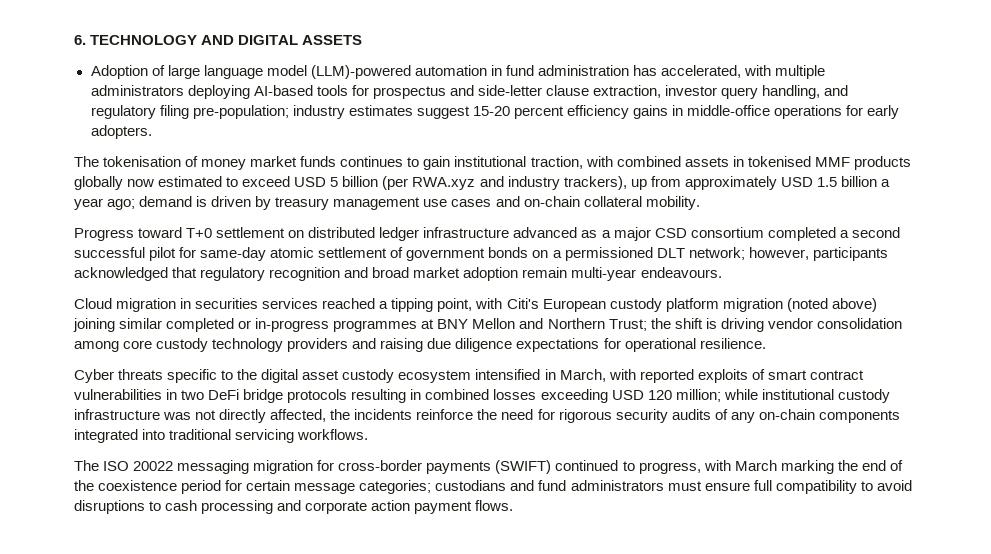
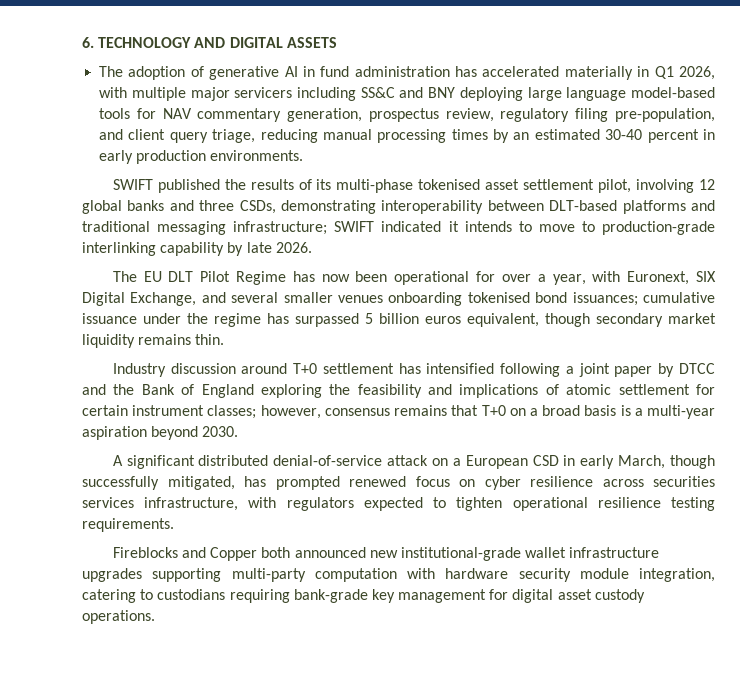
[90,65,826,79] [90,85,849,99] [90,105,900,119] [90,125,152,139] [74,156,911,170] [74,176,890,190] [74,196,700,210] [74,227,900,241] [74,247,888,261] [74,267,722,281] [74,298,877,312] [73,318,902,332] [74,338,766,352] [74,369,864,383] [74,389,890,403] [74,409,900,423] [74,429,369,443] [74,460,903,474] [74,480,912,494] [74,500,514,514] Adoption of large language model (LLM)-powered automation in fund administration has accelerated, with multiple administrators deploying AI-based tools for prospectus and side-letter clause extraction, investor query handling, and regulatory filing pre-population; industry estimates suggest 15-20 percent efficiency gains in middle-office operations for early adopters. // The tokenisation of money market funds continues to gain institutional traction, with combined assets in tokenised MMF products globally now estimated to exceed USD 5 billion (per RWA.xyz and industry trackers), up from approximately USD 1.5 billion a year ago; demand is driven by treasury management use cases and on-chain collateral mobility. // Progress toward T+0 settlement on distributed ledger infrastructure advanced as a major CSD consortium completed a second successful pilot for same-day atomic settlement of government bonds on a permissioned DLT network; however, participants acknowledged that regulatory recognition and broad market adoption remain multi-year endeavours. // Cloud migration in securities services reached a tipping point, with Citi's European custody platform migration (noted above) joining similar completed or in-progress programmes at BNY Mellon and Northern Trust; the shift is driving vendor consolidation among core custody technology providers and raising due diligence expectations for operational resilience. // Cyber threats specific to the digital asset custody ecosystem intensified in March, with reported exploits of smart contract vulnerabilities in two DeFi bridge protocols resulting in combined losses exceeding USD 120 million; while institutional custody infrastructure was not directly affected, the incidents reinforce the need for rigorous security audits of any on-chain components integrated into traditional servicing workflows. // The ISO 20022 messaging migration for cross-border payments (SWIFT) continued to progress, with March marking the end of the coexistence period for certain message categories; custodians and fund administrators must ensure full compatibility to avoid disruptions to cash processing and corporate action payment flows. -> [99,66,716,80] [99,87,716,101] [99,108,716,122] [99,129,716,143] [99,150,304,164] [112,179,715,193] [82,200,715,214] [82,221,716,235] [82,242,312,256] [112,271,716,285] [82,292,715,306] [82,313,716,327] [82,334,225,348] [112,363,716,377] [82,384,715,398] [82,405,715,419] [82,426,239,440] [112,455,715,469] [82,476,715,490] [82,497,715,511] [82,518,174,532] [112,547,660,561] [82,568,715,582] [82,589,645,603] [82,610,155,624] The adoption of generative AI in fund administration has accelerated materially in Q1 2026, with multiple major servicers including SS&C and BNY deploying large language model-based tools for NAV commentary generation, prospectus review, regulatory filing pre-population, and client query triage, reducing manual processing times by an estimated 30-40 percent in early production environments. // SWIFT published the results of its multi-phase tokenised asset settlement pilot, involving 12 global banks and three CSDs, demonstrating interoperability between DLT-based platforms and traditional messaging infrastructure; SWIFT indicated it intends to move to production-grade interlinking capability by late 2026. // The EU DLT Pilot Regime has now been operational for over a year, with Euronext, SIX Digital Exchange, and several smaller venues onboarding tokenised bond issuances; cumulative issuance under the regime has surpassed 5 billion euros equivalent, though secondary market liquidity remains thin. // Industry discussion around T+0 settlement has intensified following a joint paper by DTCC and the Bank of England exploring the feasibility and implications of atomic settlement for certain instrument classes; however, consensus remains that T+0 on a broad basis is a multi-year aspiration beyond 2030. // A significant distributed denial-of-service attack on a European CSD in early March, though successfully mitigated, has prompted renewed focus on cyber resilience across securities services infrastructure, with regulators expected to tighten operational resilience testing requirements. // Fireblocks and Copper both announced new institutional-grade wallet infrastructure upgrades supporting multi-party computation with hardware security module integration, catering to custodians requiring bank-grade key management for digital asset custody operations.

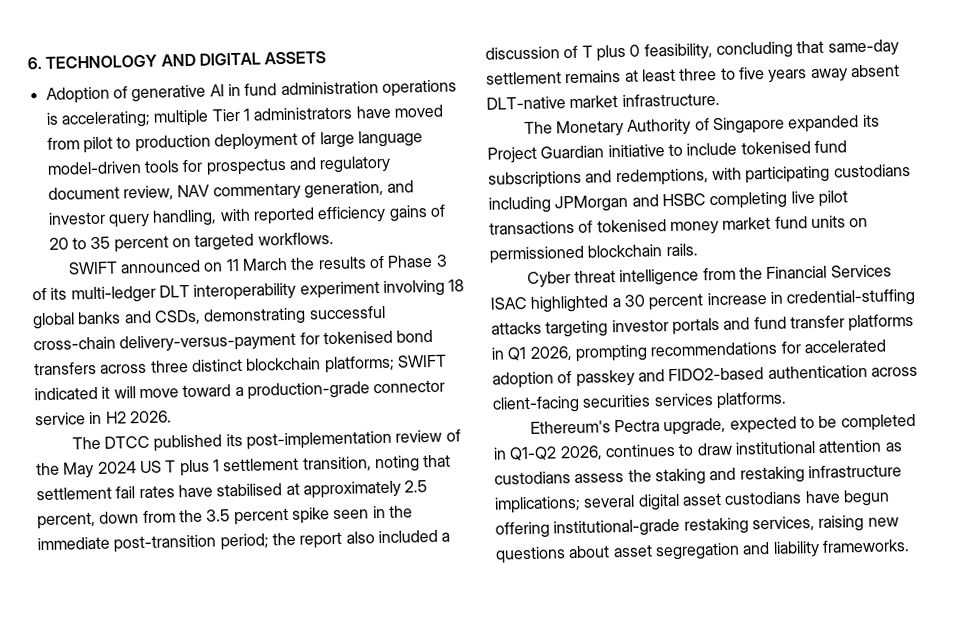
[99,66,186,80] The adoption -> [45,86,110,104] Adoption
[455,66,716,80] [99,87,716,101] [99,108,716,122] [99,129,716,143] [99,150,304,164] [112,179,715,193] [82,200,715,214] [82,221,716,235] [82,242,312,256] [112,271,716,285] [82,292,715,306] [82,313,716,327] [82,334,225,348] [112,363,716,377] [82,384,715,398] [82,405,715,419] [82,426,239,440] [112,455,715,469] [82,476,715,490] [82,497,715,511] [82,518,174,532] [112,547,660,561] [82,568,715,582] [82,589,645,603] [82,610,155,624] has accelerated materially in Q1 2026, with multiple major servicers including SS&C and BNY deploying large language model-based tools for NAV commentary generation, prospectus review, regulatory filing pre-population, and client query triage, reducing manual processing times by an estimated 30-40 percent in early production environments. // SWIFT published the results of its multi-phase tokenised asset settlement pilot, involving 12 global banks and three CSDs, demonstrating interoperability between DLT-based platforms and traditional messaging infrastructure; SWIFT indicated it intends to move to production-grade interlinking capability by late 2026. // The EU DLT Pilot Regime has now been operational for over a year, with Euronext, SIX Digital Exchange, and several smaller venues onboarding tokenised bond issuances; cumulative issuance under the regime has surpassed 5 billion euros equivalent, though secondary market liquidity remains thin. // Industry discussion around T+0 settlement has intensified following a joint paper by DTCC and the Bank of England exploring the feasibility and implications of atomic settlement for certain instrument classes; however, consensus remains that T+0 on a broad basis is a multi-year aspiration beyond 2030. // A significant distributed denial-of-service attack on a European CSD in early March, though successfully mitigated, has prompted renewed focus on cyber resilience across securities services infrastructure, with regulators expected to tighten operational resilience testing requirements. // Fireblocks and Copper both announced new institutional-grade wallet infrastructure upgrades supporting multi-party computation with hardware security module integration, catering to custodians requiring bank-grade key management for digital asset custody operations. -> [381,79,457,97] [45,104,443,129] [46,130,423,154] [46,155,392,176] [47,180,415,201] [47,204,446,228] [48,231,334,253] [67,254,448,275] [32,279,465,304] [32,305,386,330] [33,329,434,353] [33,354,447,376] [34,379,446,401] [35,410,172,426] [71,429,461,452] [36,454,452,479] [36,480,428,501] [37,505,413,530] [37,529,451,553] [485,39,899,62] [486,64,900,85] [486,92,720,110] [523,114,880,138] [487,140,847,164] [488,163,911,189] [488,190,848,214] [489,215,869,236] [489,243,698,264] [526,264,892,288] [490,288,916,313] [491,313,915,338] [491,339,886,362] [492,364,918,389] [492,391,787,414] [529,413,916,436] [493,439,903,461] [494,464,902,486] [494,489,890,514] [495,515,899,539] [495,539,910,564] operations is accelerating; multiple Tier 1 administrators have moved from pilot to production deployment of large language model-driven tools for prospectus and regulatory document review, NAV commentary generation, and investor query handling, with reported efficiency gains of 20 to 35 percent on targeted workflows. // SWIFT announced on 11 March the results of Phase 3 of its multi-ledger DLT interoperability experiment involving 18 global banks and CSDs, demonstrating successful cross-chain delivery-versus-payment for tokenised bond transfers across three distinct blockchain platforms; SWIFT indicated it will move toward a production-grade connector service in H2 2026. // The DTCC published its post-implementation review of the May 2024 US T plus 1 settlement transition, noting that settlement fail rates have stabilised at approximately 2.5 percent, down from the 3.5 percent spike seen in the immediate post-transition period; the report also included a discussion of T plus 0 feasibility, concluding that same-day settlement remains at least three to five years away absent DLT-native market infrastructure. // The Monetary Authority of Singapore expanded its Project Guardian initiative to include tokenised fund subscriptions and redemptions, with participating custodians including JPMorgan and HSBC completing live pilot transactions of tokenised money market fund units on permissioned blockchain rails. // Cyber threat intelligence from the Financial Services ISAC highlighted a 30 percent increase in credential-stuffing attacks targeting investor portals and fund transfer platforms in Q1 2026, prompting recommendations for accelerated adoption of passkey and FIDO2-based authentication across client-facing securities services platforms. // Ethereum's Pectra upgrade, expected to be completed in Q1-Q2 2026, continues to draw institutional attention as custodians assess the staking and restaking infrastructure implications; several digital asset custodians have begun offering institutional-grade restaking services, raising new questions about asset segregation and liability frameworks.

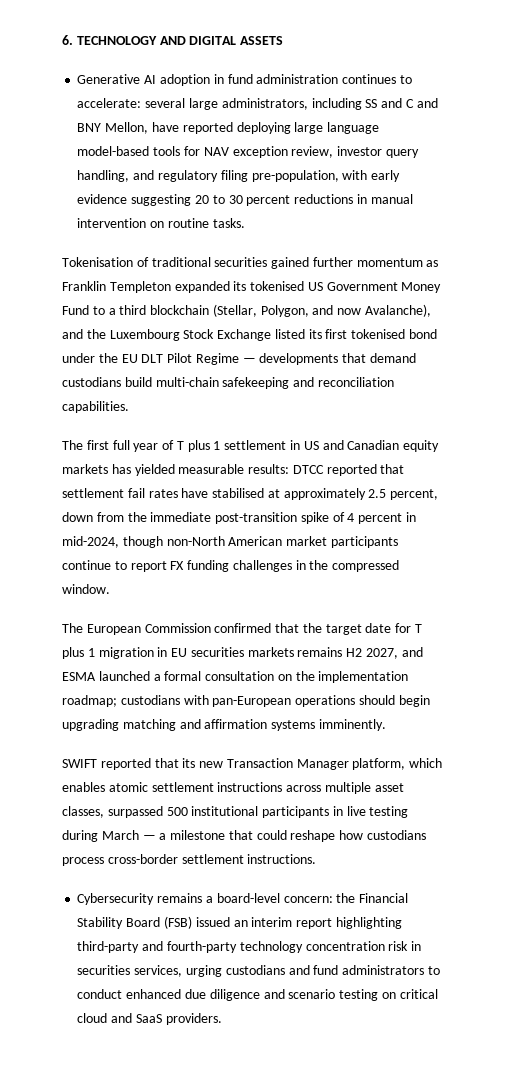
[45,79,457,104] [45,104,443,129] [46,132,317,154] Adoption of generative AI in fund administration operations is accelerating; multiple Tier 1 administrators have moved from pilot to production deployment of -> [77,74,412,86] [77,98,438,110] [77,122,291,134] Generative AI adoption in fund administration continues to accelerate: several large administrators, including SS and C and BNY Mellon, have reported deploying
[46,160,142,175] model-driven -> [77,146,150,156] model-based
[205,155,392,176] [47,180,415,201] [47,204,446,228] [48,231,334,253] [67,254,448,275] [32,279,465,304] [32,305,386,330] [33,329,434,353] [33,354,447,376] [34,379,446,401] [35,410,172,426] [71,429,461,452] [36,455,420,479] prospectus and regulatory document review, NAV commentary generation, and investor query handling, with reported efficiency gains of 20 to 35 percent on targeted workflows. // SWIFT announced on 11 March the results of Phase 3 of its multi-ledger DLT interoperability experiment involving 18 global banks and CSDs, demonstrating successful cross-chain delivery-versus-payment for tokenised bond transfers across three distinct blockchain platforms; SWIFT indicated it will move toward a production-grade connector service in H2 2026. // The DTCC published its post-implementation review of the May 2024 US T plus 1 settlement transition, noting -> [203,146,419,158] [77,170,401,182] [77,194,413,206] [77,218,245,228] [62,257,439,269] [62,281,442,293] [62,304,432,317] [62,329,438,341] [62,353,417,365] [62,377,394,389] [62,401,129,413] [62,440,440,452] [62,464,377,476] NAV exception review, investor query handling, and regulatory filing pre-population, with early evidence suggesting 20 to 30 percent reductions in manual intervention on routine tasks. // Tokenisation of traditional securities gained further momentum as Franklin Templeton expanded its tokenised US Government Money Fund to a third blockchain (Stellar, Polygon, and now Avalanche), and the Luxembourg Stock Exchange listed its first tokenised bond under the EU DLT Pilot Regime — developments that demand custodians build multi-chain safekeeping and reconciliation capabilities. // The first full year of T plus 1 settlement in US and Canadian equity markets has yielded measurable results: DTCC reported
[206,505,413,526] [37,529,451,553] [485,39,899,62] [486,64,900,85] [486,92,720,110] [523,114,880,138] [487,140,847,164] [488,163,911,189] [488,190,848,214] [489,215,869,236] [489,243,698,264] [526,264,892,288] [490,288,916,313] [491,313,915,338] [491,339,886,362] [492,364,918,389] [492,391,787,414] [529,413,916,436] [493,439,903,461] [494,464,902,486] [494,489,890,514] [495,515,899,539] [495,539,910,564] 3.5 percent spike seen in the immediate post-transition period; the report also included a discussion of T plus 0 feasibility, concluding that same-day settlement remains at least three to five years away absent DLT-native market infrastructure. // The Monetary Authority of Singapore expanded its Project Guardian initiative to include tokenised fund subscriptions and redemptions, with participating custodians including JPMorgan and HSBC completing live pilot transactions of tokenised money market fund units on permissioned blockchain rails. // Cyber threat intelligence from the Financial Services ISAC highlighted a 30 percent increase in credential-stuffing attacks targeting investor portals and fund transfer platforms in Q1 2026, prompting recommendations for accelerated adoption of passkey and FIDO2-based authentication across client-facing securities services platforms. // Ethereum's Pectra upgrade, expected to be completed in Q1-Q2 2026, continues to draw institutional attention as custodians assess the staking and restaking infrastructure implications; several digital asset custodians have begun offering institutional-grade restaking services, raising new questions about asset segregation and liability frameworks. -> [150,512,417,524] [62,536,398,548] [62,560,400,572] [62,584,110,594] [62,623,423,635] [62,647,423,659] [62,671,409,683] [62,695,430,707] [62,719,386,731] [62,758,443,770] [62,782,404,794] [62,806,409,818] [62,830,427,842] [62,854,317,866] [77,893,409,905] [77,916,402,929] [77,941,422,953] [77,965,440,977] [77,989,438,1001] [77,1013,222,1025] immediate post-transition spike of 4 percent in mid-2024, though non-North American market participants continue to report FX funding challenges in the compressed window. // The European Commission confirmed that the target date for T plus 1 migration in EU securities markets remains H2 2027, and ESMA launched a formal consultation on the implementation roadmap; custodians with pan-European operations should begin upgrading matching and affirmation systems imminently. // SWIFT reported that its new Transaction Manager platform, which enables atomic settlement instructions across multiple asset classes, surpassed 500 institutional participants in live testing during March — a milestone that could reshape how custodians process cross-border settlement instructions. // Cybersecurity remains a board-level concern: the Financial Stability Board (FSB) issued an interim report highlighting third-party and fourth-party technology concentration risk in securities services, urging custodians and fund administrators to conduct enhanced due diligence and scenario testing on critical cloud and SaaS providers.

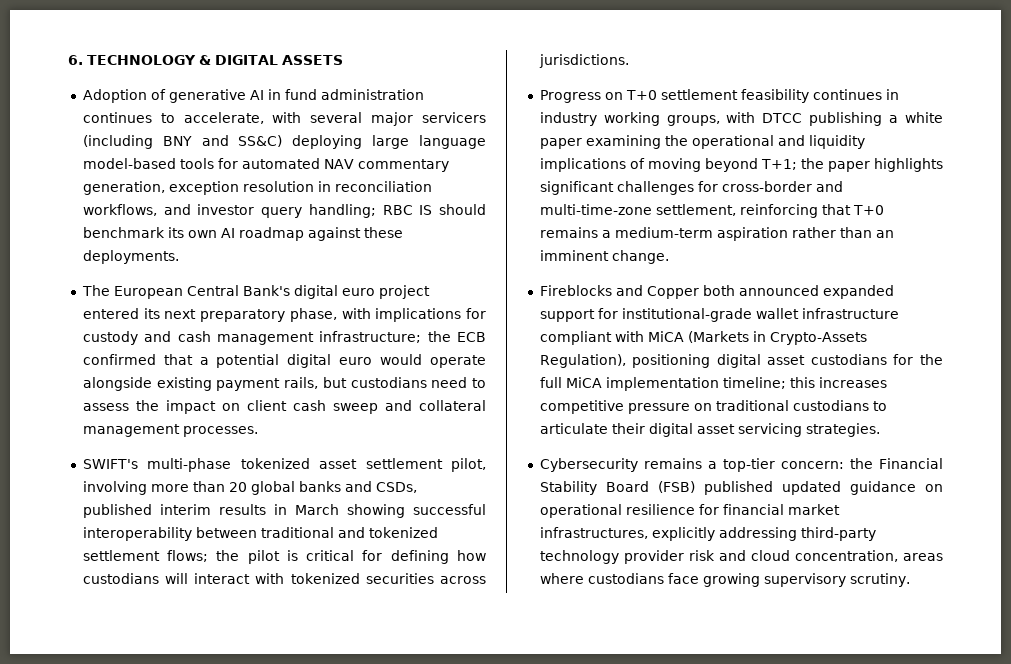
[159,36,186,45] AND -> [199,55,211,65] &
[77,74,210,86] Generative AI adoption -> [82,89,264,103] Adoption of generative AI
[77,98,438,110] [77,122,233,134] accelerate: several large administrators, including SS and C and BNY Mellon, have reported -> [183,112,486,126] [82,135,283,149] accelerate, with several major servicers (including BNY and SS&C)
[203,146,419,158] [77,170,401,182] [77,194,413,206] [77,218,245,228] [62,257,439,269] [62,281,442,293] [62,304,432,317] [62,329,438,341] [62,353,417,365] [62,377,394,389] [62,401,129,413] [62,440,440,452] [62,464,405,476] [62,488,439,500] [62,512,417,524] [62,536,398,548] [62,560,400,572] [62,584,110,594] [62,623,423,635] [62,647,423,659] [62,671,409,683] [62,695,430,707] [62,719,386,731] [62,758,443,770] [62,782,404,794] [62,806,409,818] [62,830,427,842] [62,854,317,866] NAV exception review, investor query handling, and regulatory filing pre-population, with early evidence suggesting 20 to 30 percent reductions in manual intervention on routine tasks. // Tokenisation of traditional securities gained further momentum as Franklin Templeton expanded its tokenised US Government Money Fund to a third blockchain (Stellar, Polygon, and now Avalanche), and the Luxembourg Stock Exchange listed its first tokenised bond under the EU DLT Pilot Regime — developments that demand custodians build multi-chain safekeeping and reconciliation capabilities. // The first full year of T plus 1 settlement in US and Canadian equity markets has yielded measurable results: DTCC reported that settlement fail rates have stabilised at approximately 2.5 percent, down from the immediate post-transition spike of 4 percent in mid-2024, though non-North American market participants continue to report FX funding challenges in the compressed window. // The European Commission confirmed that the target date for T plus 1 migration in EU securities markets remains H2 2027, and ESMA launched a formal consultation on the implementation roadmap; custodians with pan-European operations should begin upgrading matching and affirmation systems imminently. // SWIFT reported that its new Transaction Manager platform, which enables atomic settlement instructions across multiple asset classes, surpassed 500 institutional participants in live testing during March — a milestone that could reshape how custodians process cross-border settlement instructions. -> [241,158,449,172] [82,181,432,195] [82,204,486,218] [82,227,403,241] [82,250,179,264] [81,285,430,299] [82,308,486,322] [82,331,486,345] [82,354,486,368] [82,377,486,391] [82,400,487,414] [82,424,258,437] [82,458,486,472] [82,481,417,495] [82,504,486,518] [82,527,438,541] [82,550,487,564] [82,573,486,584] [538,54,629,68] [539,89,899,103] [539,112,943,126] [539,135,865,149] [539,158,943,172] [539,181,843,195] [539,204,884,218] [539,227,894,241] [539,250,669,264] [539,285,894,299] [539,308,899,322] [539,331,867,345] [539,354,943,368] [539,377,887,391] [539,400,887,414] [539,423,880,437] automated NAV commentary generation, exception resolution in reconciliation workflows, and investor query handling; RBC IS should benchmark its own AI roadmap against these deployments. // The European Central Bank's digital euro project entered its next preparatory phase, with implications for custody and cash management infrastructure; the ECB confirmed that a potential digital euro would operate alongside existing payment rails, but custodians need to assess the impact on client cash sweep and collateral management processes. // SWIFT's multi-phase tokenized asset settlement pilot, involving more than 20 global banks and CSDs, published interim results in March showing successful interoperability between traditional and tokenized settlement flows; the pilot is critical for defining how custodians will interact with tokenized securities across jurisdictions. // Progress on T+0 settlement feasibility continues in industry working groups, with DTCC publishing a white paper examining the operational and liquidity implications of moving beyond T+1; the paper highlights significant challenges for cross-border and multi-time-zone settlement, reinforcing that T+0 remains a medium-term aspiration rather than an imminent change. // Fireblocks and Copper both announced expanded support for institutional-grade wallet infrastructure compliant with MiCA (Markets in Crypto-Assets Regulation), positioning digital asset custodians for the full MiCA implementation timeline; this increases competitive pressure on traditional custodians to articulate their digital asset servicing strategies.
[216,893,280,903] board-level -> [722,458,775,472] top-tier
[195,917,402,929] [77,941,422,953] [77,965,440,977] [77,989,438,1001] [77,1013,222,1025] issued an interim report highlighting third-party and fourth-party technology concentration risk in securities services, urging custodians and fund administrators to conduct enhanced due diligence and scenario testing on critical cloud and SaaS providers. -> [703,481,943,495] [539,504,840,518] [539,527,876,541] [539,550,943,564] [539,573,910,587] published updated guidance on operational resilience for financial market infrastructures, explicitly addressing third-party technology provider risk and cloud concentration, areas where custodians face growing supervisory scrutiny.

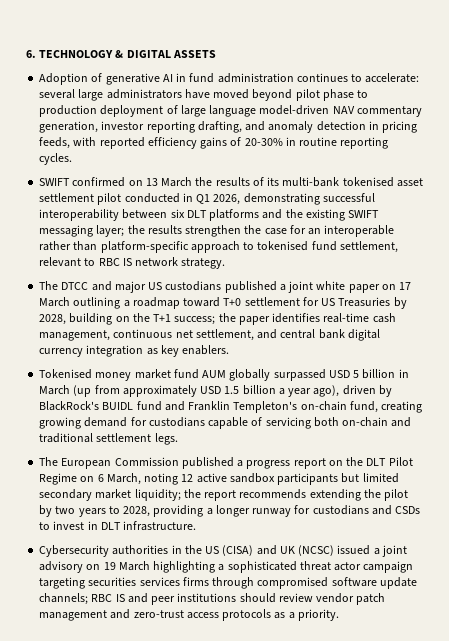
[183,112,486,126] [82,135,486,149] [82,158,449,172] [82,181,432,195] [82,204,486,218] [82,227,403,241] [82,250,179,264] [81,285,430,299] [82,308,486,322] [82,331,486,345] [82,354,486,368] [82,377,486,391] [82,400,487,414] [82,424,258,437] [82,458,486,472] [82,481,417,495] [82,504,486,518] [82,527,438,541] [82,550,487,564] [82,573,486,584] [538,54,629,68] [539,89,899,103] [539,112,943,126] [539,135,865,149] [539,158,943,172] [539,181,843,195] [539,204,884,218] [539,227,894,241] [539,250,669,264] [539,285,894,299] [539,308,899,322] [539,331,867,345] [539,354,943,368] [539,377,887,391] [539,400,887,414] [539,423,880,437] [539,458,944,472] [539,481,943,495] [539,504,840,518] [539,527,876,541] [539,550,943,564] [539,573,910,587] accelerate, with several major servicers (including BNY and SS&C) deploying large language model-based tools for automated NAV commentary generation, exception resolution in reconciliation workflows, and investor query handling; RBC IS should benchmark its own AI roadmap against these deployments. // The European Central Bank's digital euro project entered its next preparatory phase, with implications for custody and cash management infrastructure; the ECB confirmed that a potential digital euro would operate alongside existing payment rails, but custodians need to assess the impact on client cash sweep and collateral management processes. // SWIFT's multi-phase tokenized asset settlement pilot, involving more than 20 global banks and CSDs, published interim results in March showing successful interoperability between traditional and tokenized settlement flows; the pilot is critical for defining how custodians will interact with tokenized securities across jurisdictions. // Progress on T+0 settlement feasibility continues in industry working groups, with DTCC publishing a white paper examining the operational and liquidity implications of moving beyond T+1; the paper highlights significant challenges for cross-border and multi-time-zone settlement, reinforcing that T+0 remains a medium-term aspiration rather than an imminent change. // Fireblocks and Copper both announced expanded support for institutional-grade wallet infrastructure compliant with MiCA (Markets in Crypto-Assets Regulation), positioning digital asset custodians for the full MiCA implementation timeline; this increases competitive pressure on traditional custodians to articulate their digital asset servicing strategies. // Cybersecurity remains a top-tier concern: the Financial Stability Board (FSB) published updated guidance on operational resilience for financial market infrastructures, explicitly addressing third-party technology provider risk and cloud concentration, areas where custodians face growing supervisory scrutiny. -> [365,73,420,83] [39,89,369,101] [39,105,422,117] [39,121,418,133] [39,137,389,149] [39,153,73,165] [39,177,423,187] [39,193,375,205] [39,209,380,221] [39,225,395,237] [39,241,398,253] [39,257,226,269] [39,281,412,293] [39,297,407,309] [39,313,396,325] [39,329,380,341] [39,345,230,357] [39,369,409,381] [39,385,392,397] [39,401,423,413] [39,417,412,429] [39,433,178,445] [39,457,413,469] [39,473,399,485] [39,489,409,501] [39,505,421,517] [39,521,197,531] [39,545,407,557] [39,561,414,573] [39,577,417,589] [39,593,386,605] [39,609,339,621] accelerate: several large administrators have moved beyond pilot phase to production deployment of large language model-driven NAV commentary generation, investor reporting drafting, and anomaly detection in pricing feeds, with reported efficiency gains of 20-30% in routine reporting cycles. // SWIFT confirmed on 13 March the results of its multi-bank tokenised asset settlement pilot conducted in Q1 2026, demonstrating successful interoperability between six DLT platforms and the existing SWIFT messaging layer; the results strengthen the case for an interoperable rather than platform-specific approach to tokenised fund settlement, relevant to RBC IS network strategy. // The DTCC and major US custodians published a joint white paper on 17 March outlining a roadmap toward T+0 settlement for US Treasuries by 2028, building on the T+1 success; the paper identifies real-time cash management, continuous net settlement, and central bank digital currency integration as key enablers. // Tokenised money market fund AUM globally surpassed USD 5 billion in March (up from approximately USD 1.5 billion a year ago), driven by BlackRock's BUIDL fund and Franklin Templeton's on-chain fund, creating growing demand for custodians capable of servicing both on-chain and traditional settlement legs. // The European Commission published a progress report on the DLT Pilot Regime on 6 March, noting 12 active sandbox participants but limited secondary market liquidity; the report recommends extending the pilot by two years to 2028, providing a longer runway for custodians and CSDs to invest in DLT infrastructure. // Cybersecurity authorities in the US (CISA) and UK (NCSC) issued a joint advisory on 19 March highlighting a sophisticated threat actor campaign targeting securities services firms through compromised software update channels; RBC IS and peer institutions should review vendor patch management and zero-trust access protocols as a priority.

